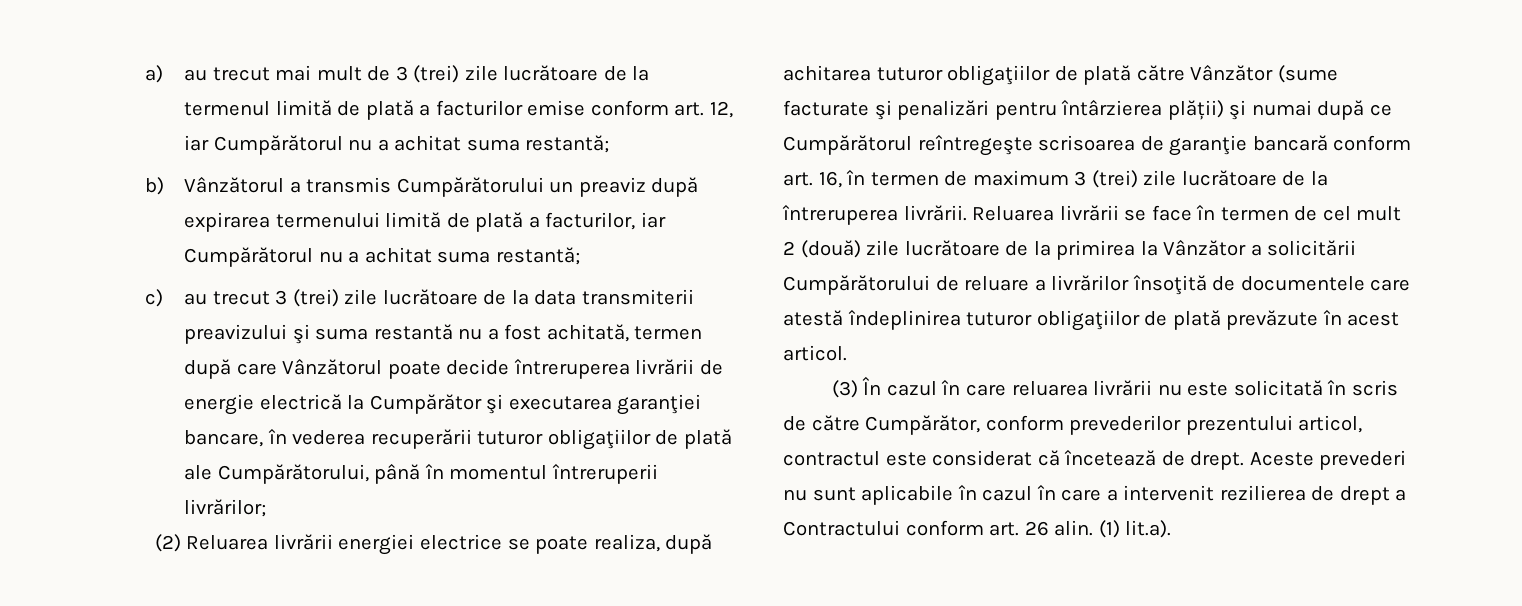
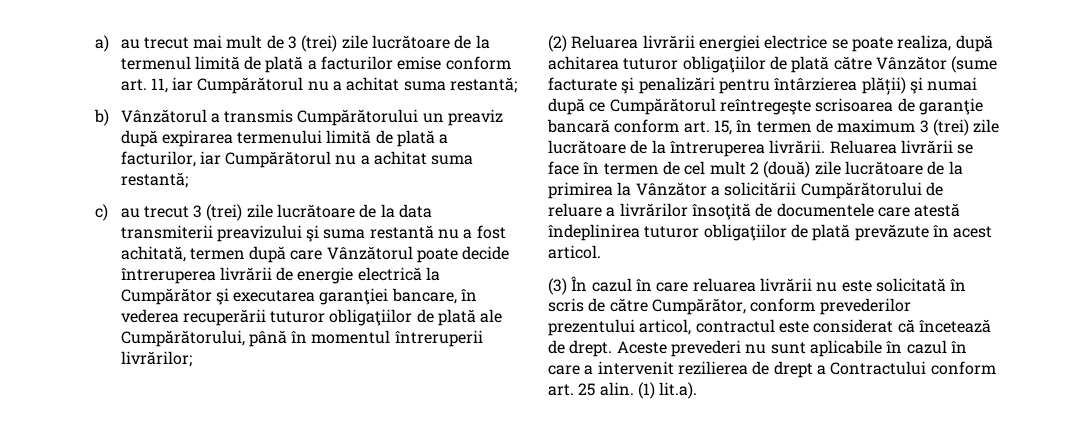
[709,101,733,118] 12, -> [150,78,168,93] 11,
[818,171,842,188] 16, -> [713,120,732,135] 15,
[1024,521,1049,536] 26 -> [578,383,596,396] 25

